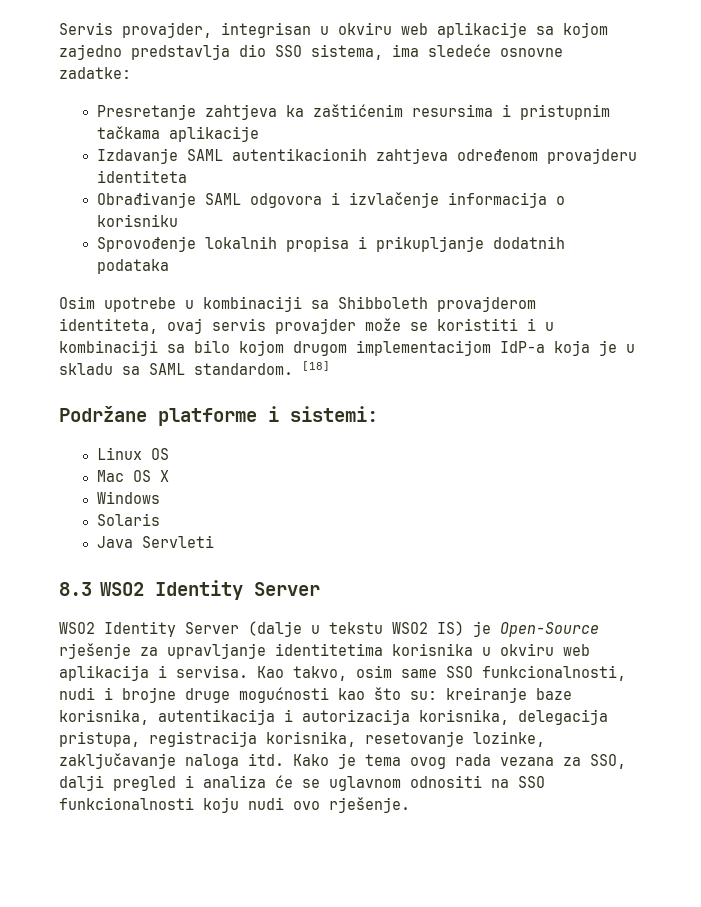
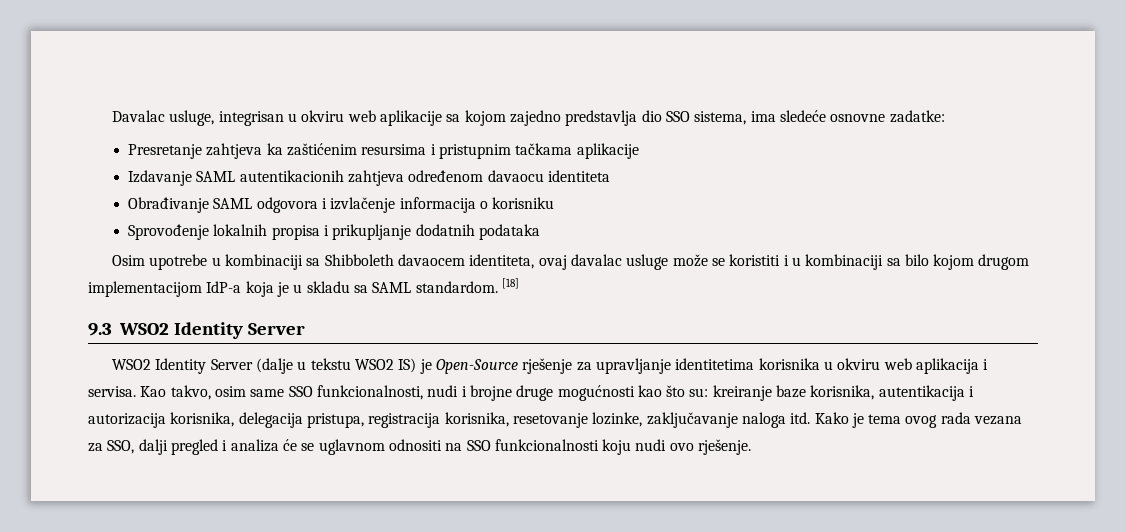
[59,22,212,38] Servis provajder, -> [112,110,215,126] Davalac usluge,
[546,148,637,164] provajderu -> [487,170,544,182] davaocu
[437,296,536,312] provajderom -> [397,254,465,266] davaocem
[212,318,356,334] servis provajder -> [570,254,669,270] davalac usluge
[59,406,378,426] [96,447,169,460] [96,470,169,482] [96,491,160,504] [96,513,160,526] [96,535,214,548] [59,582,92,596] Podržane platforme i sistemi: // Linux OS // Mac OS X // Windows // Solaris // Java Servleti // 8.3 -> [88,323,112,336] 9.3

